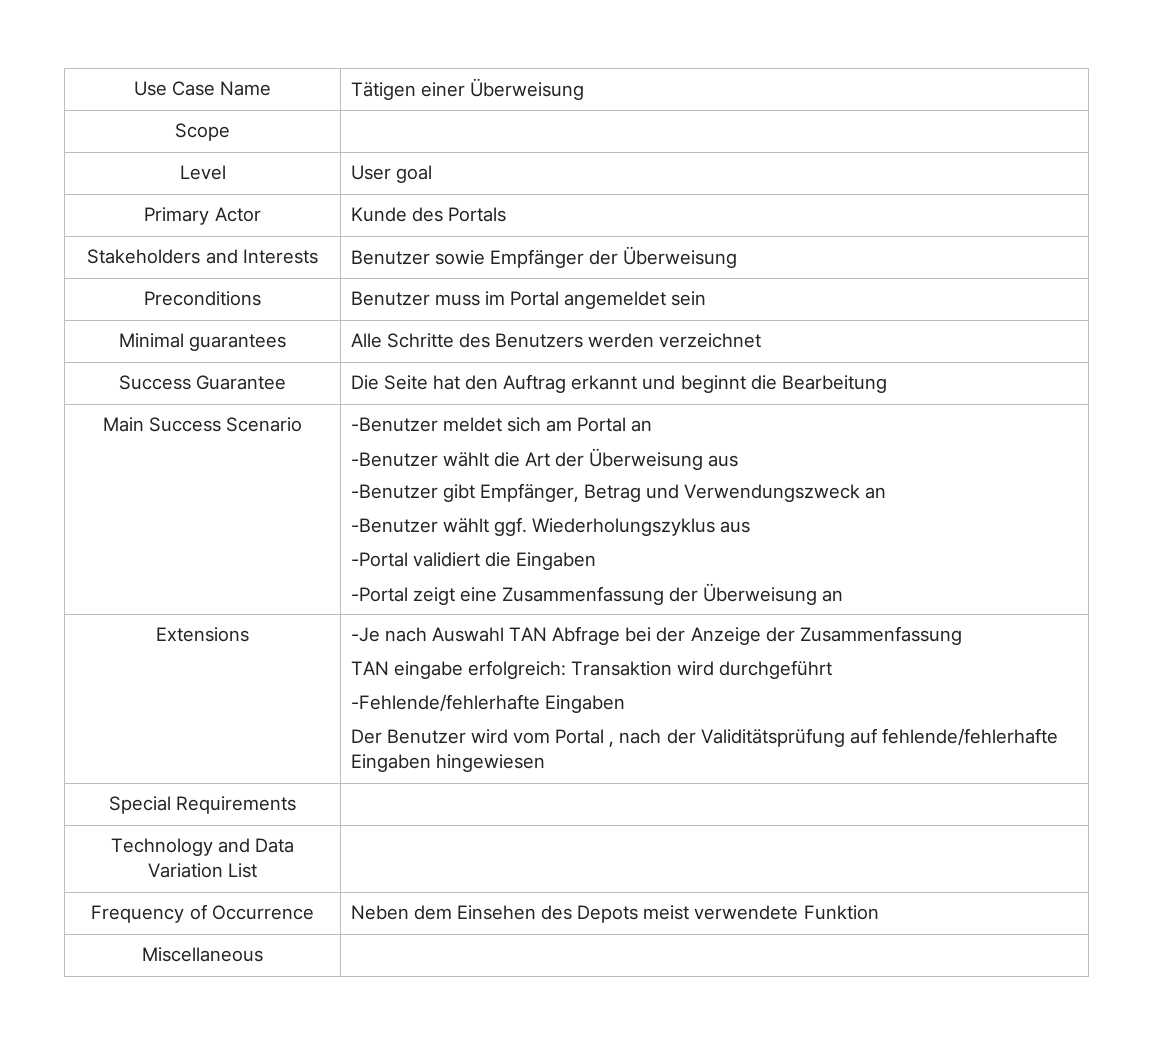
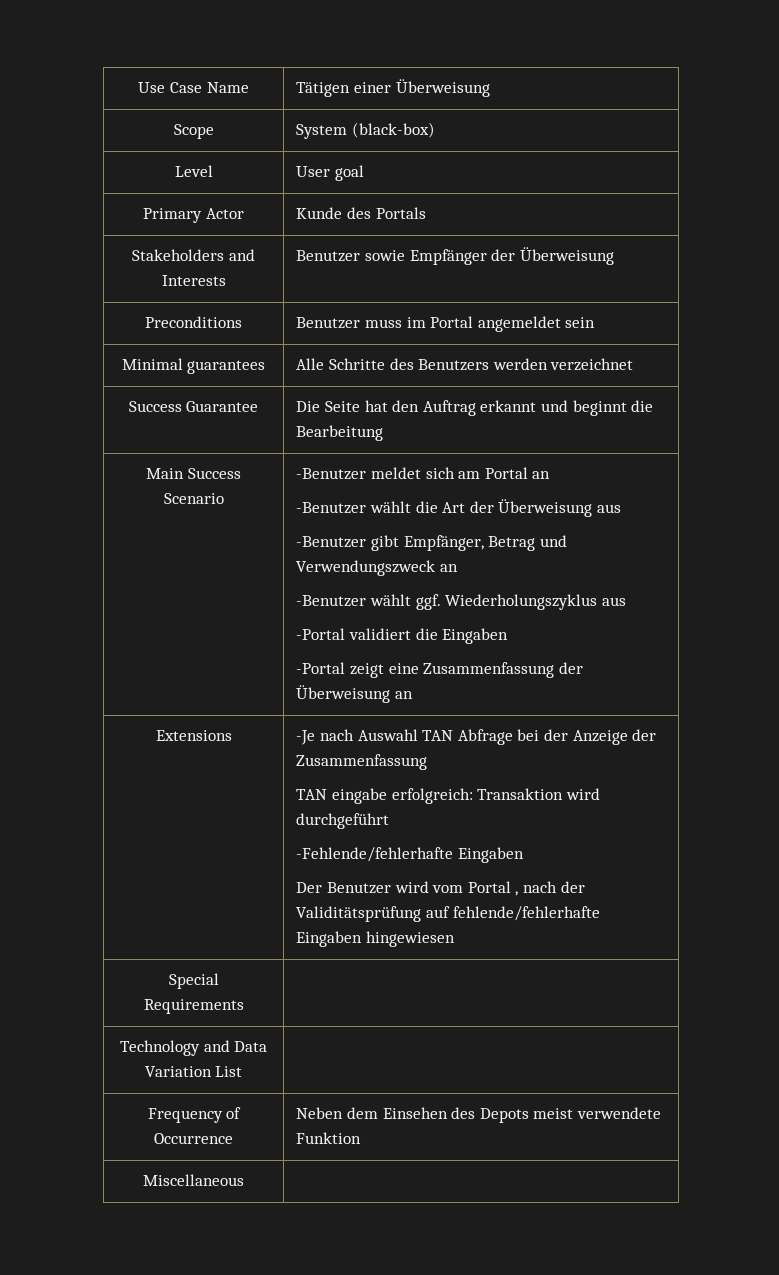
(230, 132) none -> [296,122,436,139] System (black-box)

